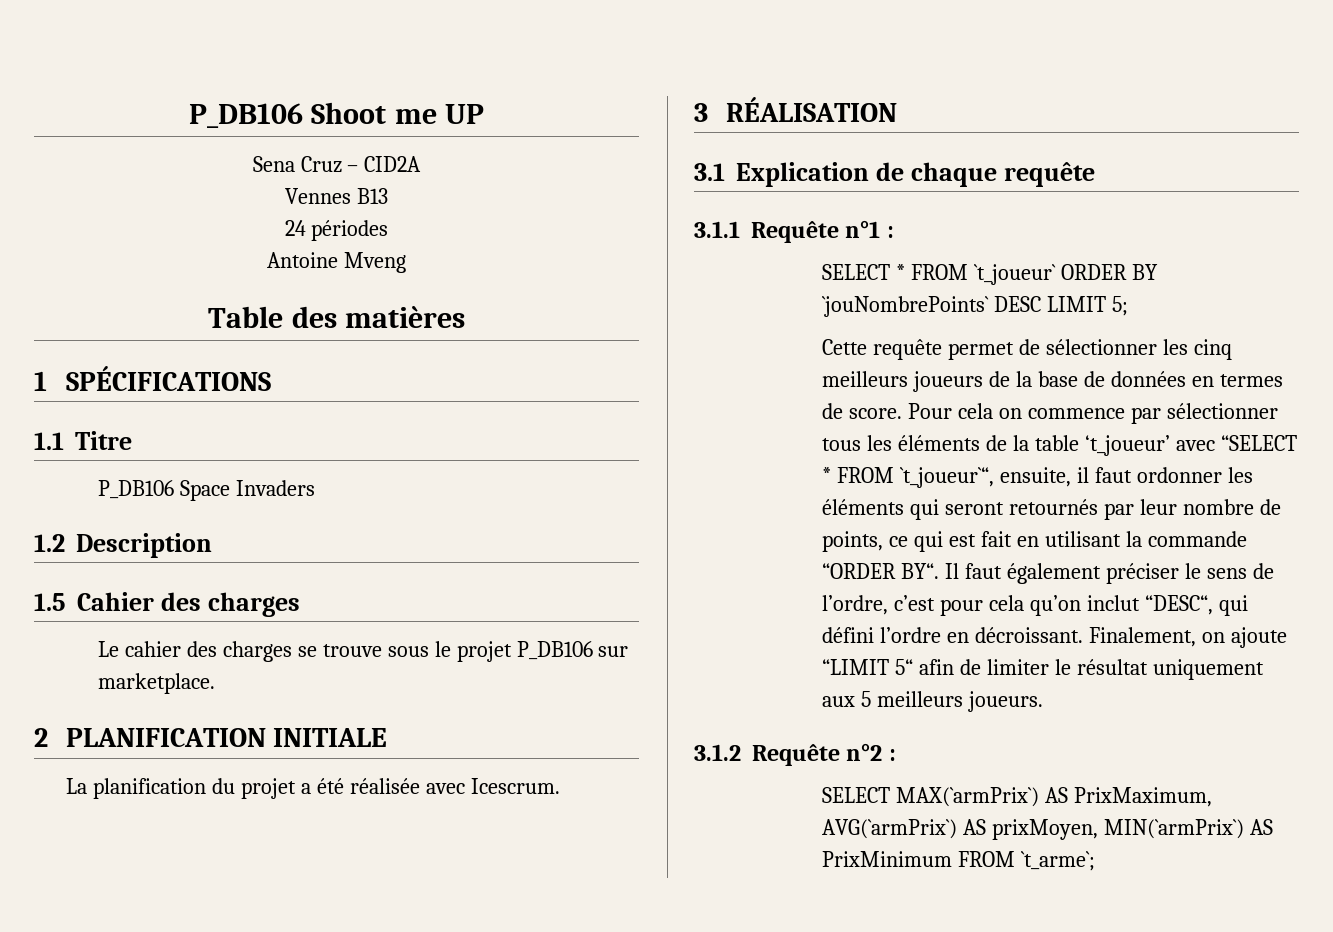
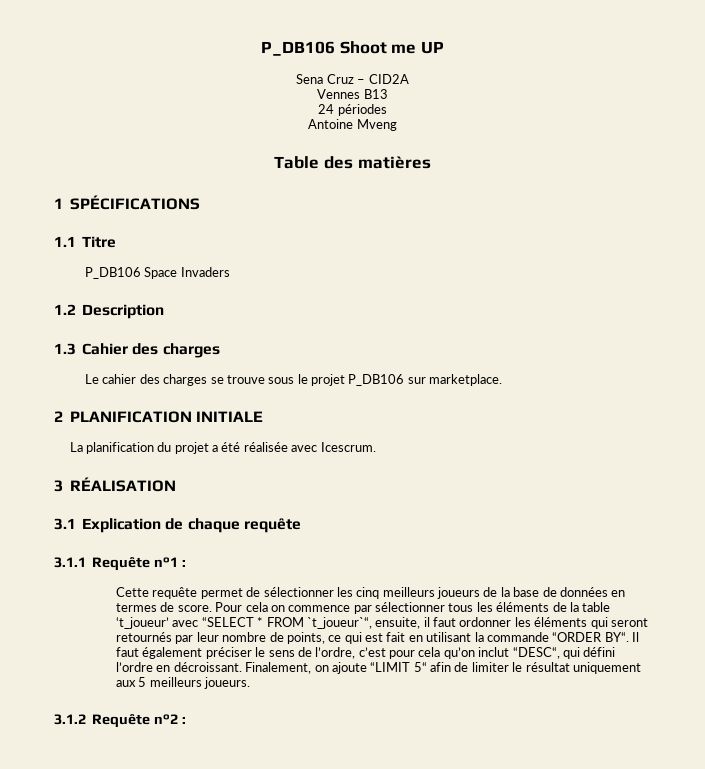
[34,593,66,611] 1.5 -> [54,343,76,355] 1.3
[822,264,1158,285] [822,296,1128,317] // SELECT * FROM `t_joueur` ORDER BY `jouNombrePoints` DESC LIMIT 5; -> (187, 563) none
[822,787,1212,807] [822,819,1273,840] [822,851,1096,871] // SELECT MAX(`armPrix`) AS PrixMaximum, AVG(`armPrix`) AS prixMoyen, MIN(`armPrix`) AS PrixMinimum FROM `t_arme`; -> (187, 720) none

